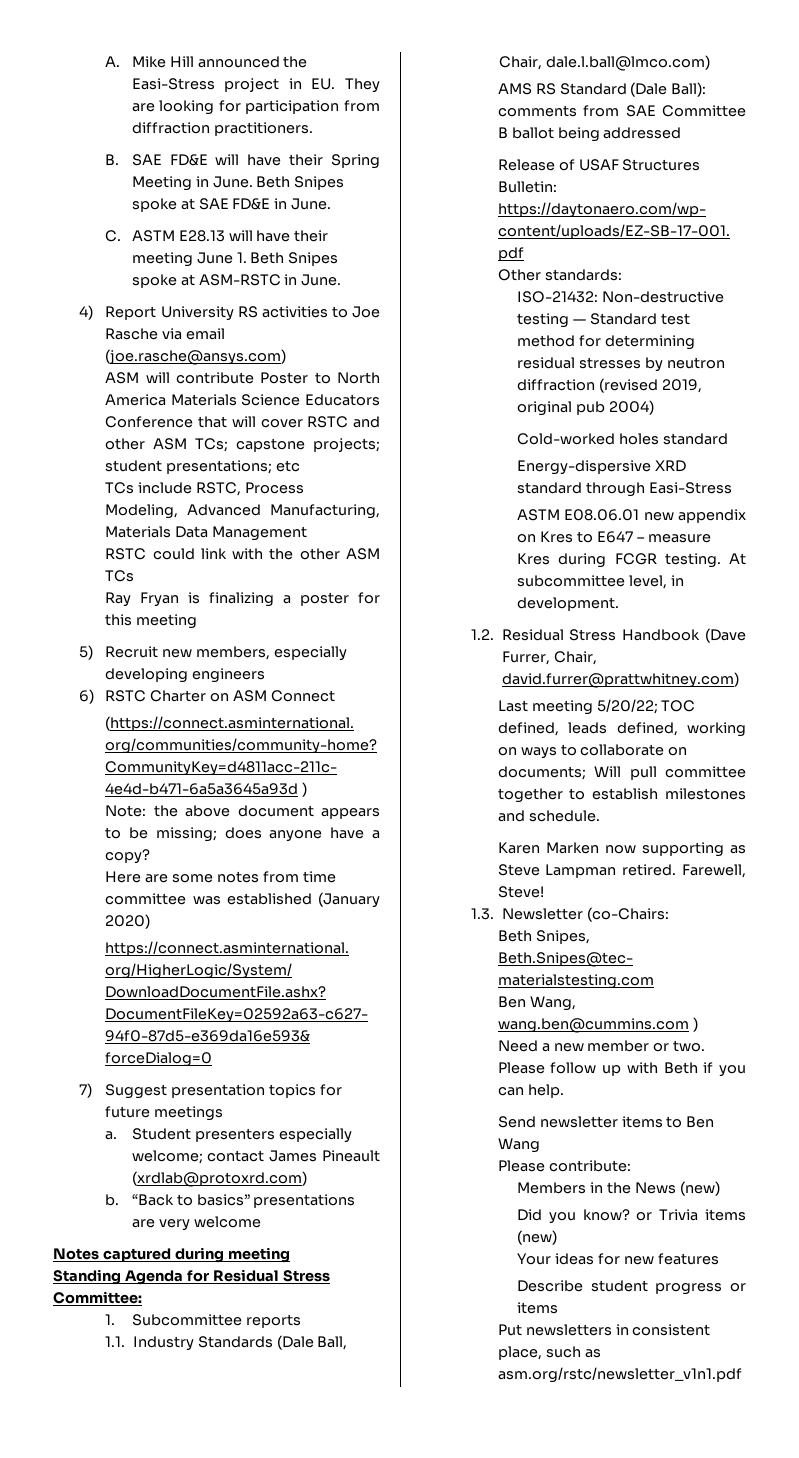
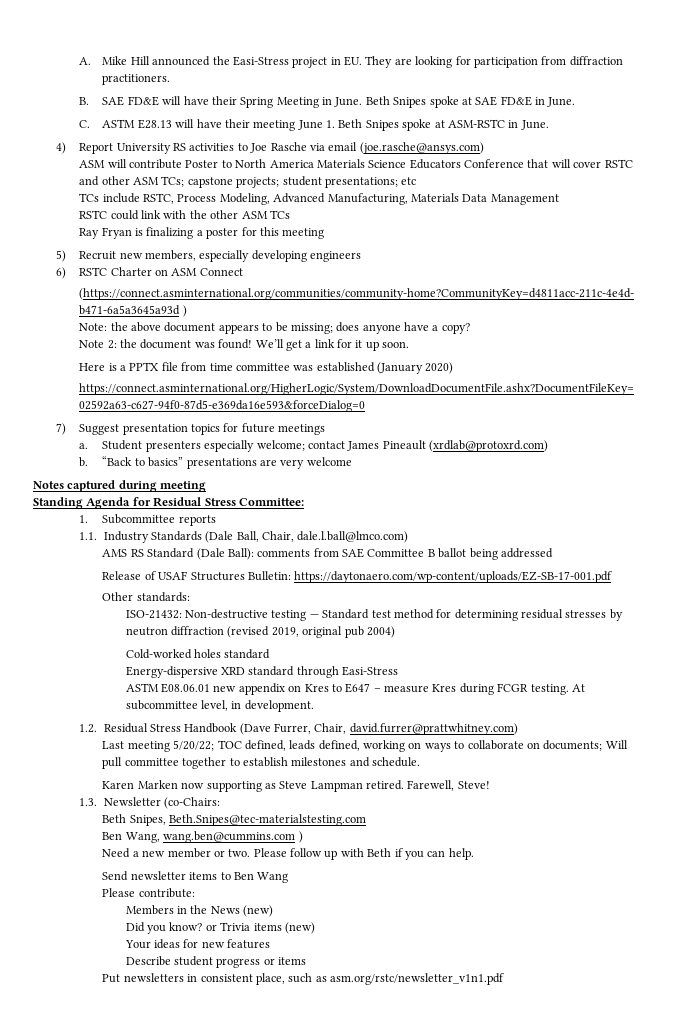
[105,871,260,883] Here are some notes -> [79,339,410,351] [79,362,178,371] Note 2: the document was found! We’ll get a link for it up soon. // Here is a PPTX file

